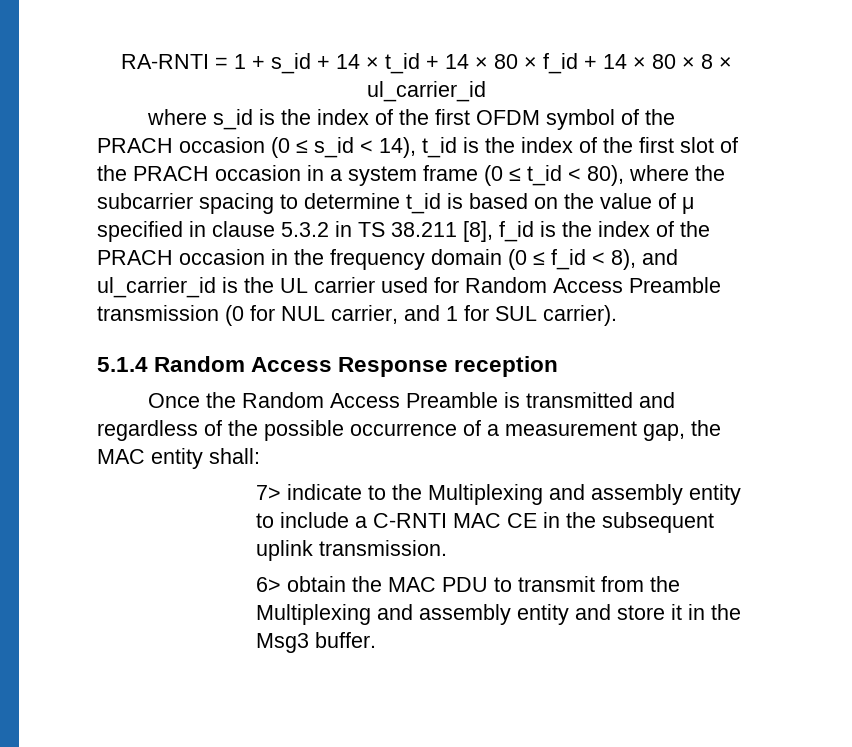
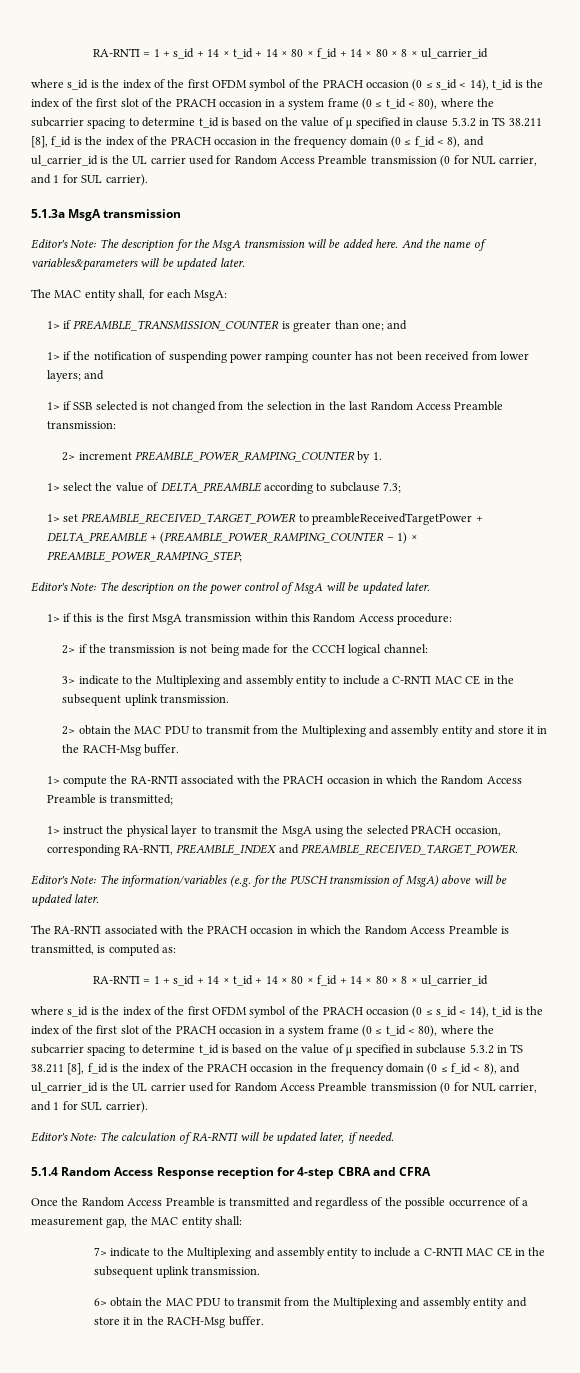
(617, 315) none -> [31,209,182,221] [31,239,487,252] [31,258,245,271] [31,289,228,301] [46,320,408,332] [46,351,529,363] [46,370,105,382] [46,401,504,413] [46,421,116,429] [62,451,382,463] [46,482,402,494] [46,513,483,525] [46,532,418,544] [46,551,242,562] [31,582,430,595] [46,613,453,625] [62,644,428,656] [62,675,514,687] [62,694,230,706] [62,725,548,737] [62,744,180,756] [46,775,522,787] [46,794,174,805] [46,825,501,837] [46,844,519,856] [31,875,507,887] [31,894,100,907] [31,925,509,935] [31,944,177,956] [92,975,489,986] [31,1006,543,1018] [31,1025,495,1037] [31,1044,524,1056] [31,1063,521,1075] [31,1082,538,1094] [31,1101,148,1113] [31,1132,395,1145] // 5.1.3a MsgA transmission // Editor's Note: The description for the MsgA transmission will be added here. And the name of variables&parameters will be updated later. // The MAC entity shall, for each MsgA: // 1> if PREAMBLE_TRANSMISSION_COUNTER is greater than one; and // 1> if the notification of suspending power ramping counter has not been received from lower layers; and // 1> if SSB selected is not changed from the selection in the last Random Access Preamble transmission: // 2> increment PREAMBLE_POWER_RAMPING_COUNTER by 1. // 1> select the value of DELTA_PREAMBLE according to subclause 7.3; // 1> set PREAMBLE_RECEIVED_TARGET_POWER to preambleReceivedTargetPower + DELTA_PREAMBLE + (PREAMBLE_POWER_RAMPING_COUNTER – 1) × PREAMBLE_POWER_RAMPING_STEP; // Editor's Note: The description on the power control of MsgA will be updated later. // 1> if this is the first MsgA transmission within this Random Access procedure: // 2> if the transmission is not being made for the CCCH logical channel: // 3> indicate to the Multiplexing and assembly entity to include a C-RNTI MAC CE in the subsequent uplink transmission. // 2> obtain the MAC PDU to transmit from the Multiplexing and assembly entity and store it in the RACH-Msg buffer. // 1> compute the RA-RNTI associated with the PRACH occasion in which the Random Access Preamble is transmitted; // 1> instruct the physical layer to transmit the MsgA using the selected PRACH occasion, corresponding RA-RNTI, PREAMBLE_INDEX and PREAMBLE_RECEIVED_TARGET_POWER. // Editor's Note: The information/variables (e.g. for the PUSCH transmission of MsgA) above will be updated later. // The RA-RNTI associated with the PRACH occasion in which the Random Access Preamble is transmitted, is computed as: // RA-RNTI = 1 + s_id + 14 × t_id + 14 × 80 × f_id + 14 × 80 × 8 × ul_carrier_id // where s_id is the index of the first OFDM symbol of the PRACH occasion (0 ≤ s_id < 14), t_id is the index of the first slot of the PRACH occasion in a system frame (0 ≤ t_id < 80), where the subcarrier spacing to determine t_id is based on the value of μ specified in subclause 5.3.2 in TS 38.211 [8], f_id is the index of the PRACH occasion in the frequency domain (0 ≤ f_id < 8), and ul_carrier_id is the UL carrier used for Random Access Preamble transmission (0 for NUL carrier, and 1 for SUL carrier). // Editor's Note: The calculation of RA-RNTI will be updated later, if needed.
(559, 366) none -> [277,1167,432,1179] for 4-step CBRA and CFRA
[255,633,309,653] Msg3 -> [167,1317,226,1328] RACH-Msg

